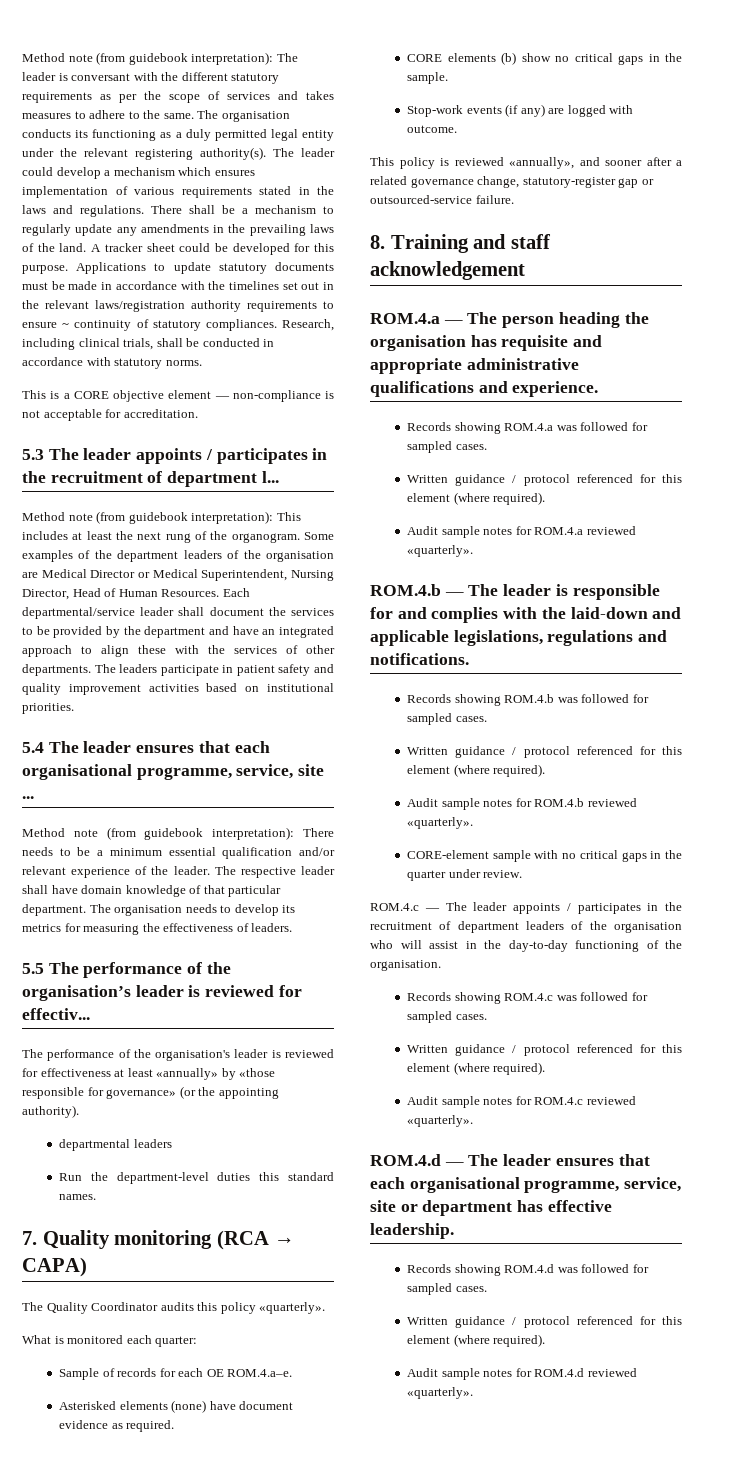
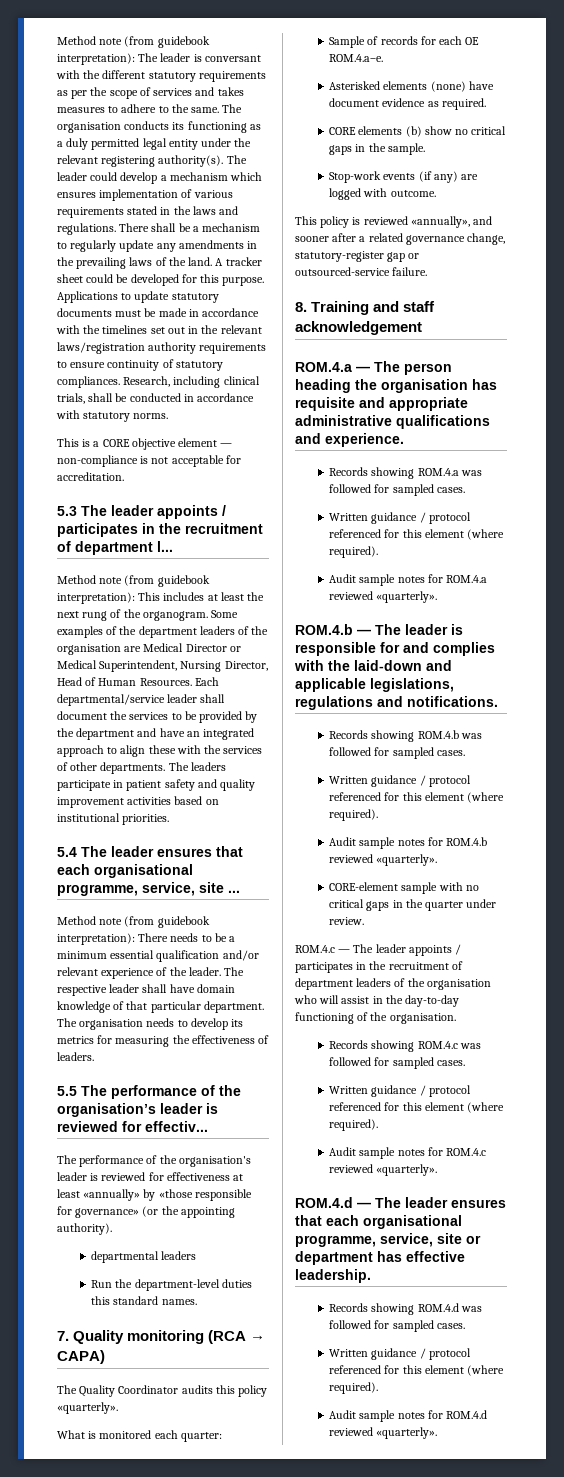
[62,323,70,328] ~ -> (106, 365) none

